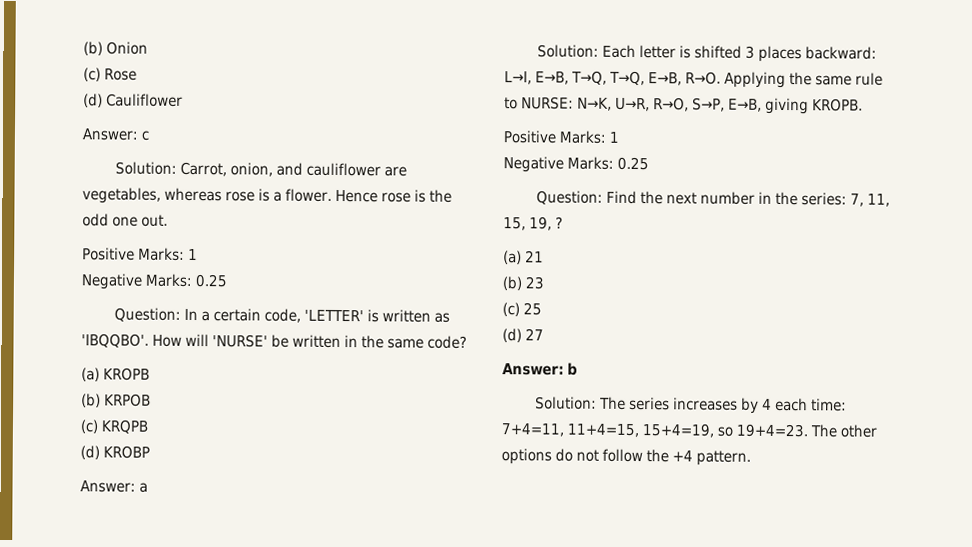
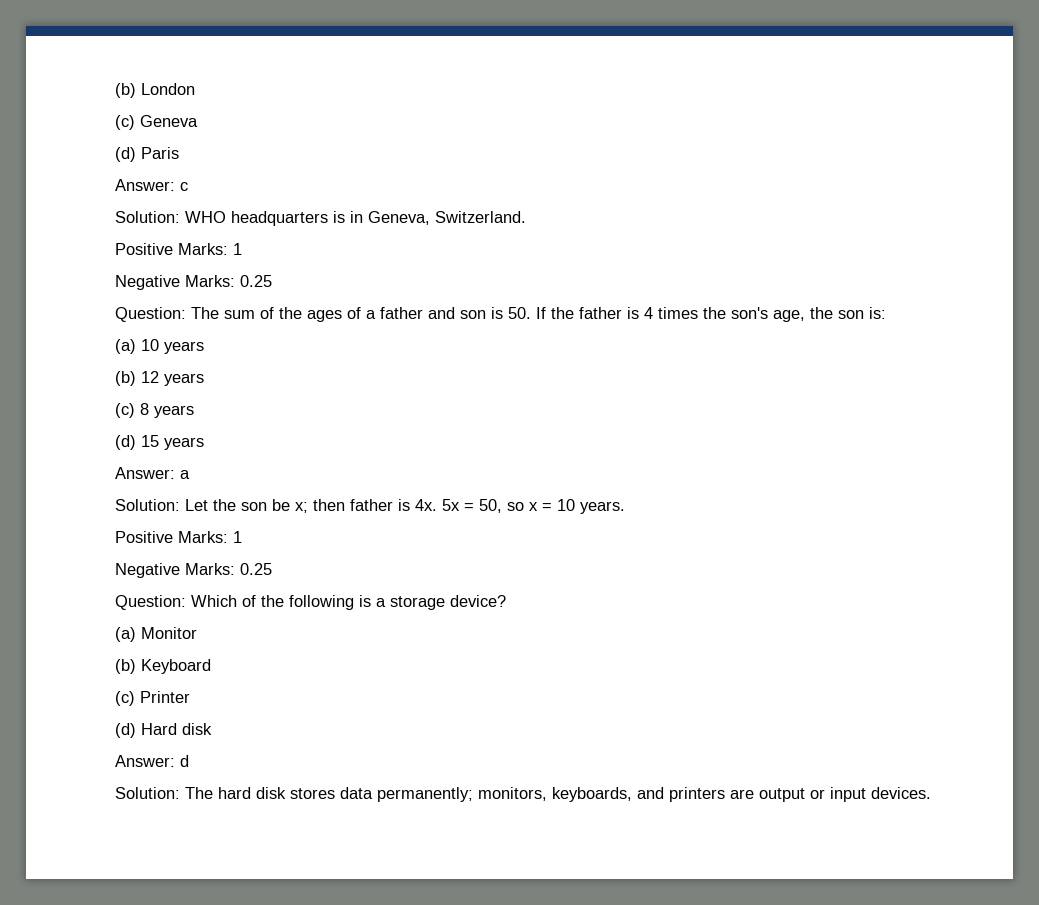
[83,41,149,56] [83,67,138,82] [83,93,184,108] (b) Onion // (c) Rose // (d) Cauliflower -> [115,83,195,98] [115,115,198,130] [115,147,179,162] (b) London // (c) Geneva // (d) Paris
[179,161,407,177] [82,187,453,204] [82,213,169,227] [82,247,199,261] [81,273,228,290] [113,307,451,323] [81,333,468,349] [81,367,151,382] [81,393,152,408] [80,419,149,434] [80,445,151,460] Carrot, onion, and cauliflower are vegetables, whereas rose is a flower. Hence rose is the odd one out. // Positive Marks: 1 // Negative Marks: 0.25 // Question: In a certain code, 'LETTER' is written as 'IBQQBO'. How will 'NURSE' be written in the same code? // (a) KROPB // (b) KRPOB // (c) KRQPB // (d) KROBP -> [185,211,526,226] [115,243,242,255] [115,275,272,290] [115,307,886,322] [115,339,204,354] [115,371,204,386] [115,403,194,418] [115,435,204,450] WHO headquarters is in Geneva, Switzerland. // Positive Marks: 1 // Negative Marks: 0.25 // Question: The sum of the ages of a father and son is 50. If the father is 4 times the son's age, the son is: // (a) 10 years // (b) 12 years // (c) 8 years // (d) 15 years
[601,44,878,63] [504,70,884,89] [504,96,864,115] [503,130,620,144] [503,156,650,173] [535,190,891,207] [503,216,564,231] [503,250,545,265] [502,276,545,291] [502,302,543,317] [502,328,545,343] [502,362,579,376] Each letter is shifted 3 places backward: L→I, E→B, T→Q, T→Q, E→B, R→O. Applying the same rule to NURSE: N→K, U→R, R→O, S→P, E→B, giving KROPB. // Positive Marks: 1 // Negative Marks: 0.25 // Question: Find the next number in the series: 7, 11, 15, 19, ? // (a) 21 // (b) 23 // (c) 25 // (d) 27 // Answer: b -> [185,499,625,514] [115,531,242,543] [115,563,272,578] [115,595,506,610] [115,627,197,642] [115,659,211,674] [115,691,190,706] [115,723,212,738] [115,755,189,767] Let the son be x; then father is 4x. 5x = 50, so x = 10 years. // Positive Marks: 1 // Negative Marks: 0.25 // Question: Which of the following is a storage device? // (a) Monitor // (b) Keyboard // (c) Printer // (d) Hard disk // Answer: d
[628,396,848,414] [501,423,878,438] [501,448,752,466] series increases by 4 each time: 7+4=11, 11+4=15, 15+4=19, so 19+4=23. The other options do not follow the +4 pattern. -> [218,787,931,802] hard disk stores data permanently; monitors, keyboards, and printers are output or input devices.

